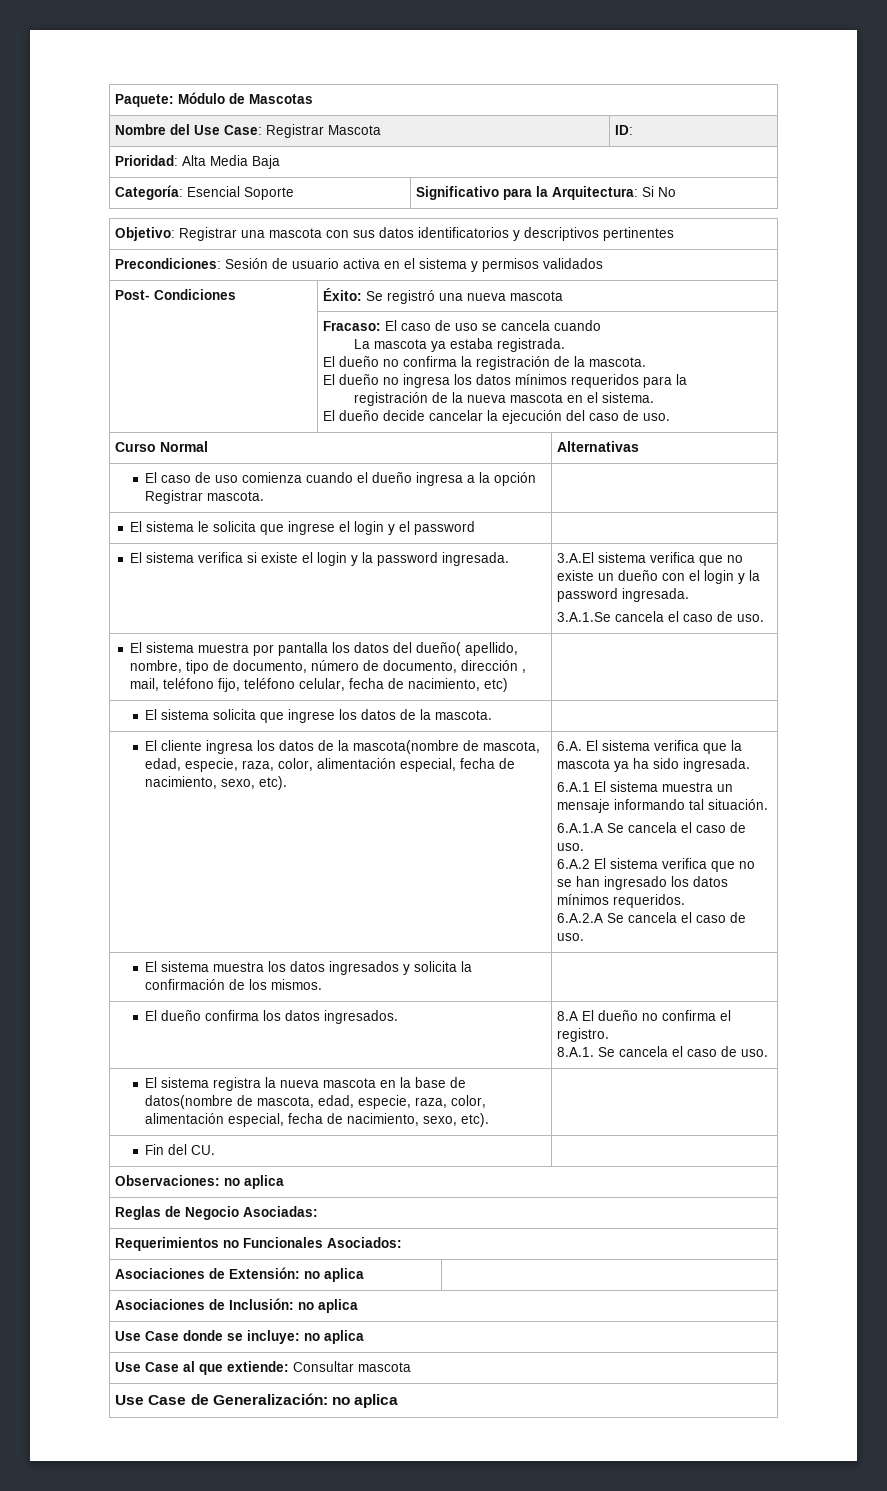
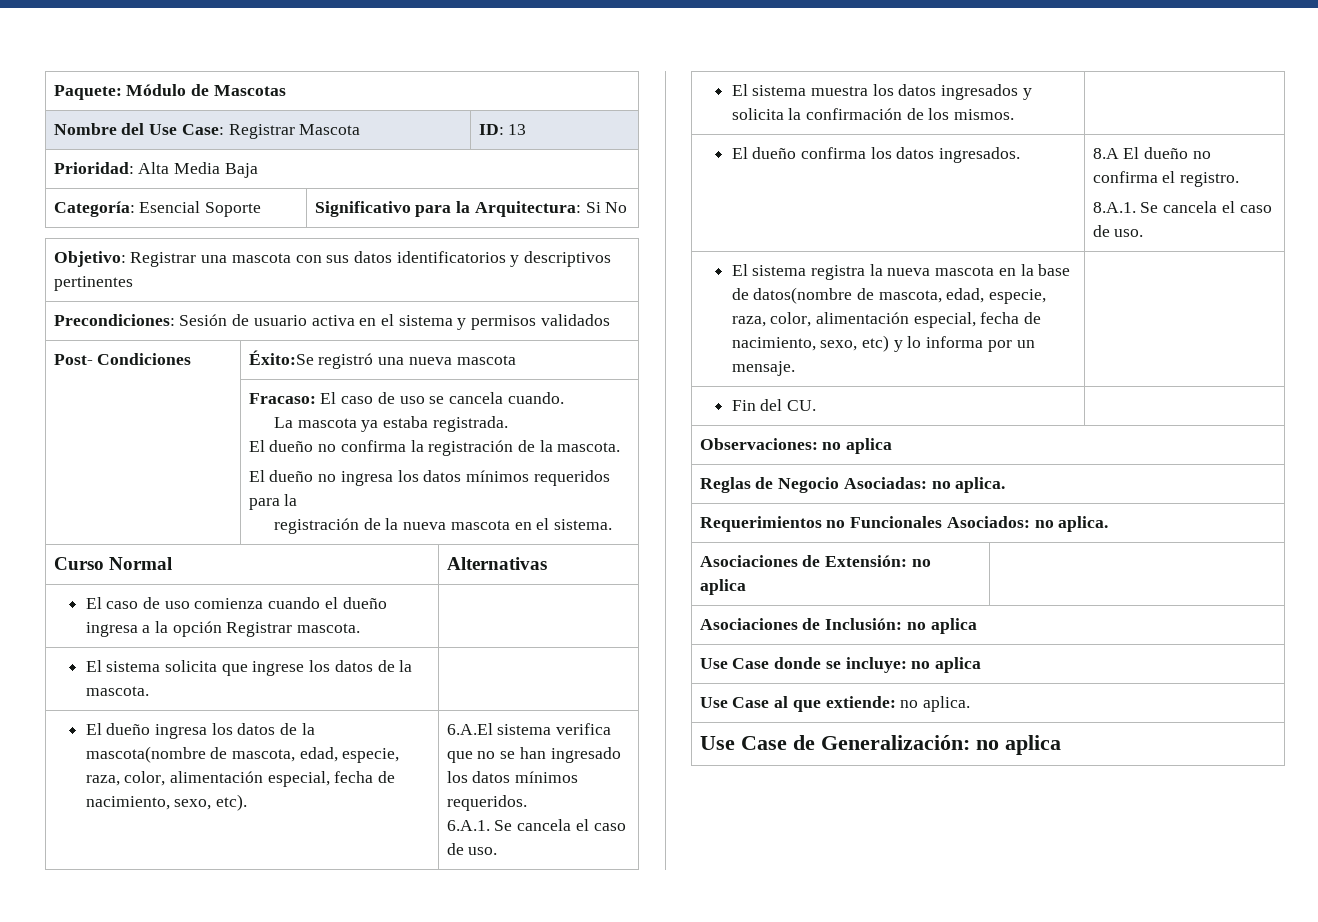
(634, 130) none -> [508,124,527,135] 13
[323,288,384,301] Éxito: Se -> [248,350,314,365] Éxito:Se
[554,320,602,331] cuando -> [507,392,564,404] cuando.
[323,410,671,424] // El dueño decide cancelar la ejecución del caso de uso. -> (613, 524) none
[130,521,476,535] [130,552,510,566] [557,552,744,566] [557,570,761,584] [557,588,690,602] [557,611,765,622] [130,642,519,656] [130,660,527,674] [130,678,509,692] // El sistema le solicita que ingrese el login y el password | // El sistema verifica si existe el login y la password ingresada. | 3.A.El sistema verifica que no existe un dueño con el login y la password ingresada. // 3.A.1.Se cancela el caso de uso. // El sistema muestra por pantalla los datos del dueño( apellido, nombre, tipo de documento, número de documento, dirección , mail, teléfono fijo, teléfono celular, fecha de nacimiento, etc) | -> (361, 628) none
[161,740,203,751] cliente -> [106,723,151,735] dueño
[557,740,743,754] [557,758,751,772] [557,781,734,792] [557,799,769,813] [557,822,747,833] [557,843,585,851] [557,858,607,869] 6.A. El sistema verifica que la mascota ya ha sido ingresada. // 6.A.1 El sistema muestra un mensaje informando tal situación. // 6.A.1.A Se cancela el caso de uso. // 6.A.2 El -> [446,723,493,735] 6.A.El
[557,913,604,923] 6.A.2.A -> [446,820,490,831] 6.A.1.
[461,1113,490,1127] etc). -> [862,335,1035,352] [731,361,795,376] etc) y lo informa por un mensaje.
(319, 1211) none -> [931,477,1006,493] no aplica.
(403, 1242) none -> [1034,516,1109,532] no aplica.
[293,1361,412,1372] Consultar mascota -> [900,696,970,712] no aplica.

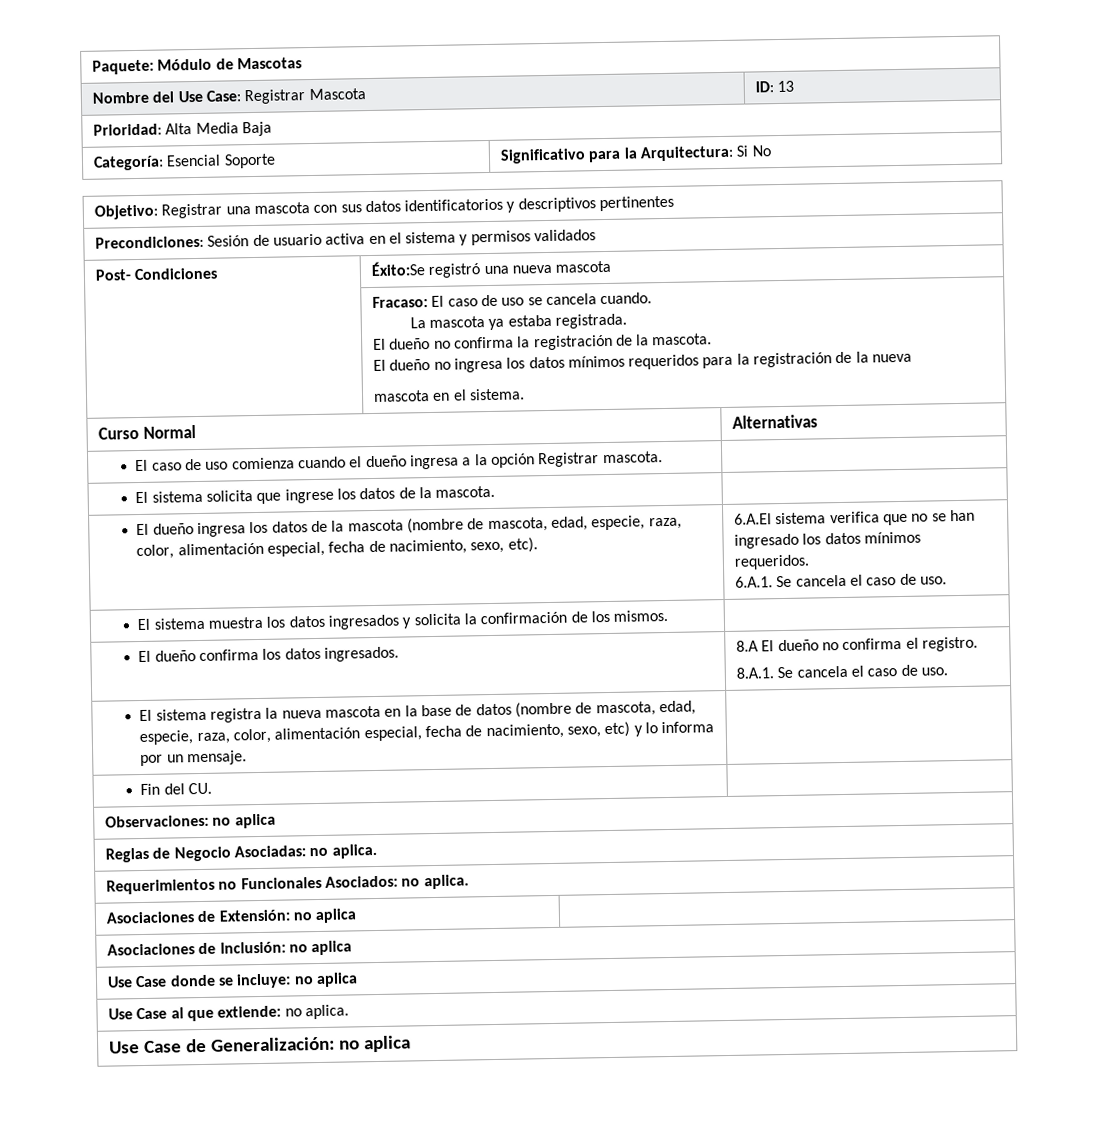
(298, 500) // -> (750, 359) none
(447, 526) none -> (913, 358) //
[85,746,206,763] mascota(nombre -> [347,517,465,534] mascota (nombre
[753,287,853,304] datos(nombre -> [475,701,572,718] datos (nombre

